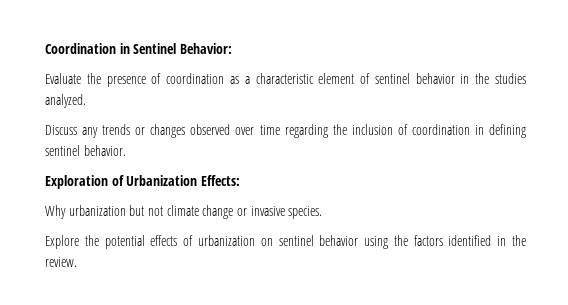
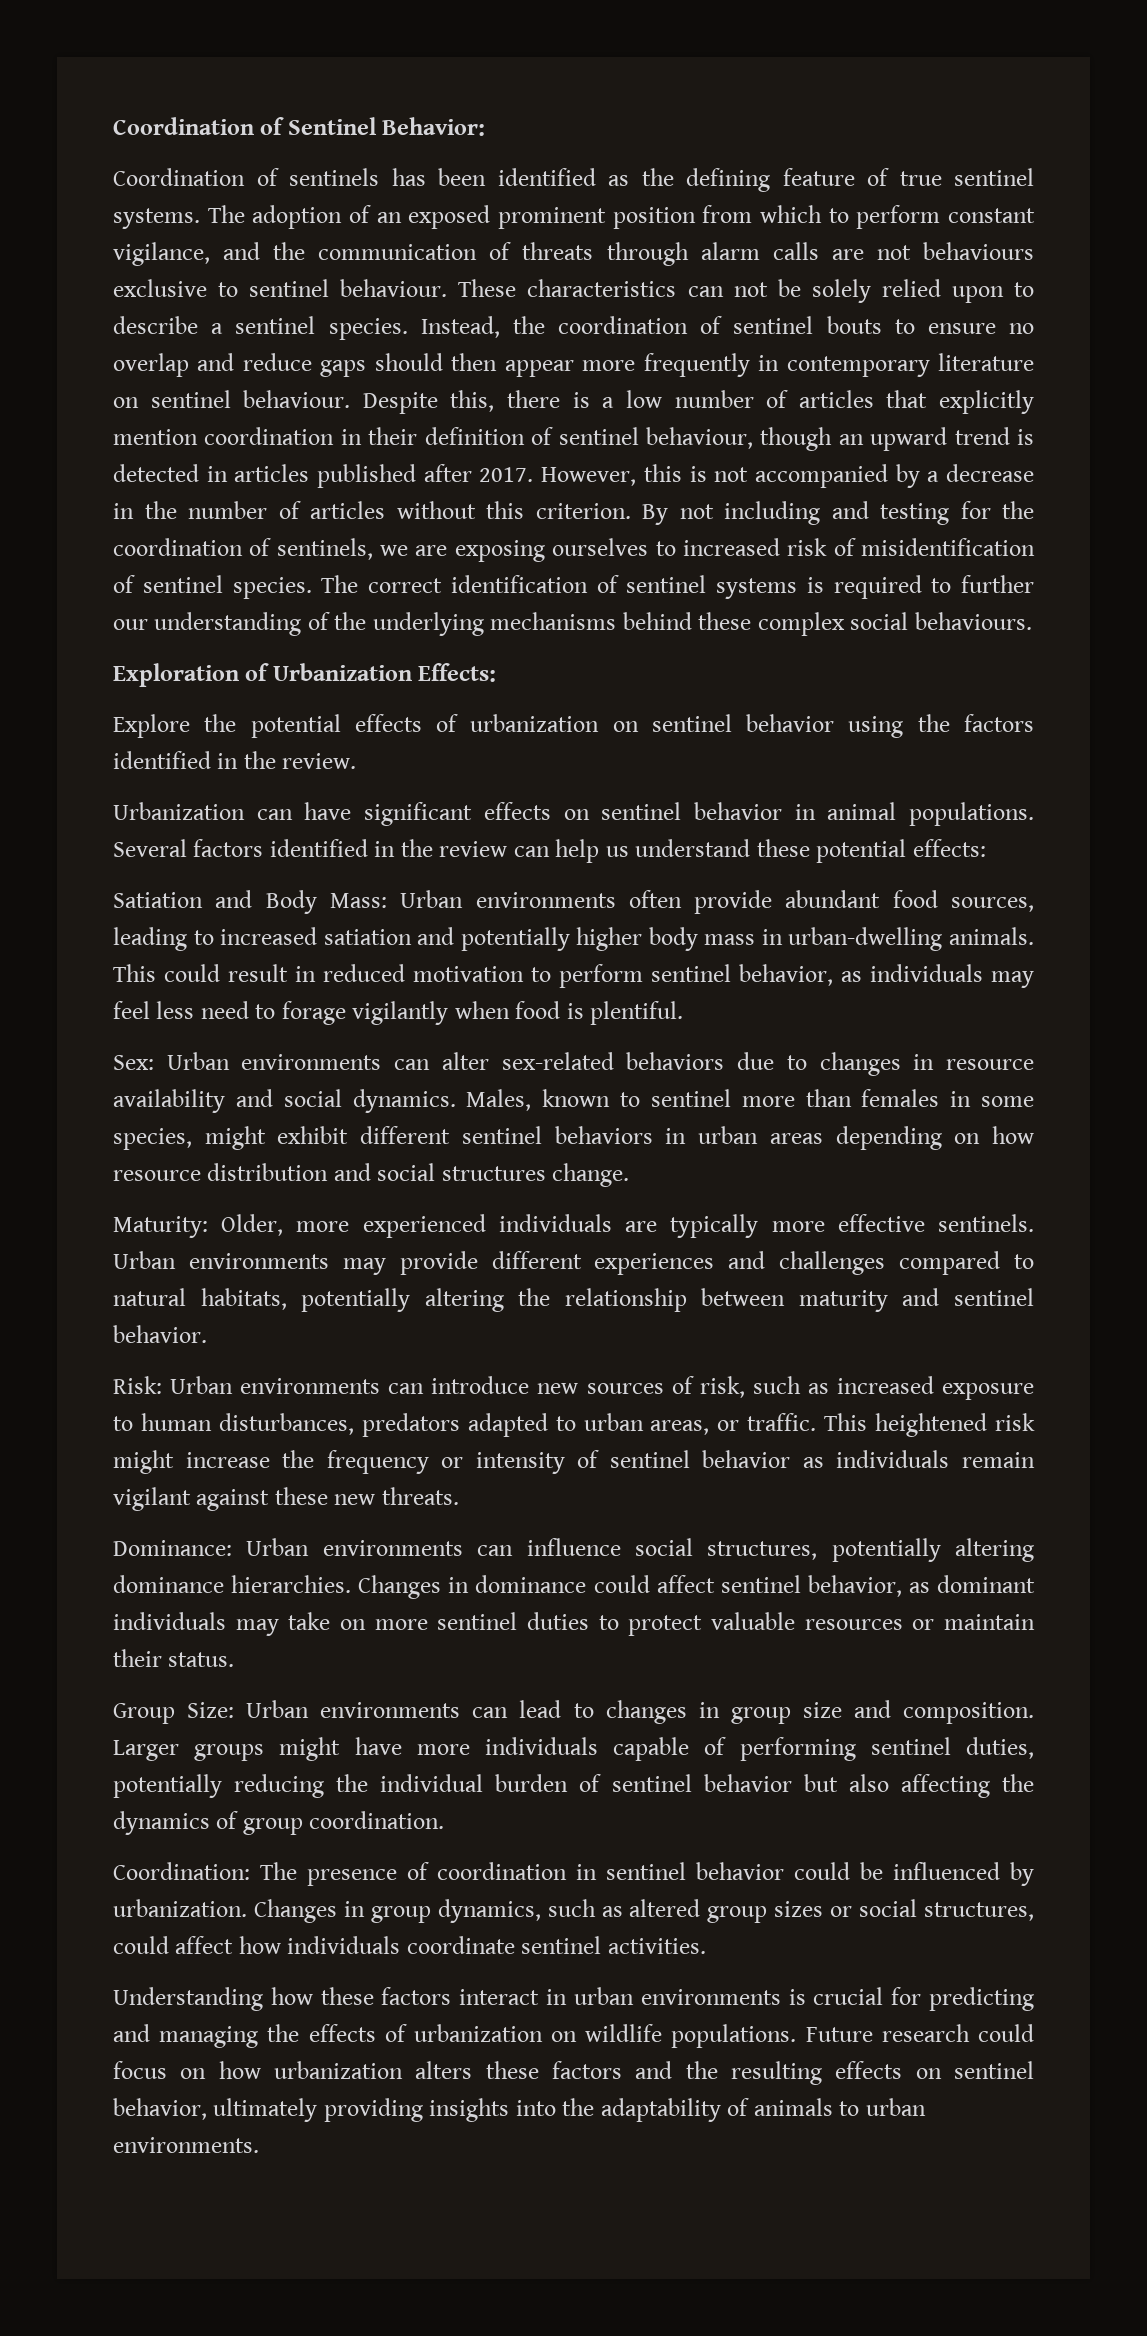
[45,43,130,54] Coordination in -> [113,117,285,135] Coordination of
[45,73,526,87] [45,94,86,108] [45,124,526,138] [45,145,126,156] [45,175,240,189] [45,205,323,219] Evaluate the presence of coordination as a characteristic element of sentinel behavior in the studies analyzed. // Discuss any trends or changes observed over time regarding the inclusion of coordination in defining sentinel behavior. // Exploration of Urbanization Effects: // Why urbanization but not climate change or invasive species. -> [113,168,1034,192] [113,205,1035,229] [113,242,1035,266] [113,279,1035,303] [113,316,1034,340] [113,353,1034,377] [113,390,1035,414] [113,427,1034,451] [113,464,1035,488] [113,501,1034,525] [113,538,1035,562] [113,575,1034,599] [113,612,1032,636] [113,663,497,687] Coordination of sentinels has been identified as the defining feature of true sentinel systems. The adoption of an exposed prominent position from which to perform constant vigilance, and the communication of threats through alarm calls are not behaviours exclusive to sentinel behaviour. These characteristics can not be solely relied upon to describe a sentinel species. Instead, the coordination of sentinel bouts to ensure no overlap and reduce gaps should then appear more frequently in contemporary literature on sentinel behaviour. Despite this, there is a low number of articles that explicitly mention coordination in their definition of sentinel behaviour, though an upward trend is detected in articles published after 2017. However, this is not accompanied by a decrease in the number of articles without this criterion. By not including and testing for the coordination of sentinels, we are exposing ourselves to increased risk of misidentification of sentinel species. The correct identification of sentinel systems is required to further our understanding of the underlying mechanisms behind these complex social behaviours. // Exploration of Urbanization Effects:
(77, 262) none -> [113,802,1034,826] [113,839,986,863] [113,890,1034,914] [113,927,1034,951] [113,964,1034,988] [113,1001,684,1025] [113,1052,1035,1076] [113,1089,1035,1113] [113,1126,1034,1150] [113,1163,630,1187] [113,1214,1034,1238] [113,1251,1034,1275] [113,1288,1034,1312] [113,1325,207,1343] [113,1376,1035,1400] [113,1413,1035,1437] [113,1450,1035,1474] [113,1487,459,1511] [113,1538,1034,1562] [113,1575,1035,1599] [113,1612,1035,1636] [113,1649,235,1667] [113,1700,1034,1724] [113,1737,1034,1761] [113,1774,1034,1798] [113,1811,445,1835] [113,1862,1034,1886] [113,1899,1034,1923] [113,1936,706,1954] [113,1987,1035,2011] [113,2024,1034,2048] [113,2061,1034,2085] [113,2098,926,2122] [113,2137,259,2153] // Urbanization can have significant effects on sentinel behavior in animal populations. Several factors identified in the review can help us understand these potential effects: // Satiation and Body Mass: Urban environments often provide abundant food sources, leading to increased satiation and potentially higher body mass in urban-dwelling animals. This could result in reduced motivation to perform sentinel behavior, as individuals may feel less need to forage vigilantly when food is plentiful. // Sex: Urban environments can alter sex-related behaviors due to changes in resource availability and social dynamics. Males, known to sentinel more than females in some species, might exhibit different sentinel behaviors in urban areas depending on how resource distribution and social structures change. // Maturity: Older, more experienced individuals are typically more effective sentinels. Urban environments may provide different experiences and challenges compared to natural habitats, potentially altering the relationship between maturity and sentinel behavior. // Risk: Urban environments can introduce new sources of risk, such as increased exposure to human disturbances, predators adapted to urban areas, or traffic. This heightened risk might increase the frequency or intensity of sentinel behavior as individuals remain vigilant against these new threats. // Dominance: Urban environments can influence social structures, potentially altering dominance hierarchies. Changes in dominance could affect sentinel behavior, as dominant individuals may take on more sentinel duties to protect valuable resources or maintain their status. // Group Size: Urban environments can lead to changes in group size and composition. Larger groups might have more individuals capable of performing sentinel duties, potentially reducing the individual burden of sentinel behavior but also affecting the dynamics of group coordination. // Coordination: The presence of coordination in sentinel behavior could be influenced by urbanization. Changes in group dynamics, such as altered group sizes or social structures, could affect how individuals coordinate sentinel activities. // Understanding how these factors interact in urban environments is crucial for predicting and managing the effects of urbanization on wildlife populations. Future research could focus on how urbanization alters these factors and the resulting effects on sentinel behavior, ultimately providing insights into the adaptability of animals to urban environments.

